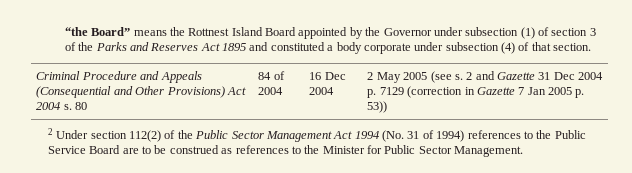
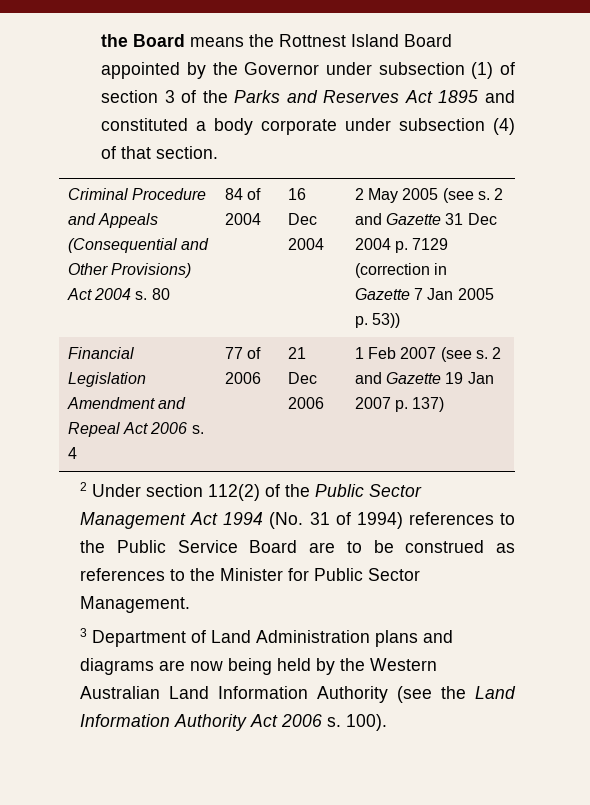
[64,27,131,36] “the Board” -> [101,34,186,47] the Board
(388, 107) none -> [67,347,134,359] [67,372,146,387] [66,397,187,409] [67,422,204,437] [67,447,77,459] [224,347,262,359] [224,372,261,384] [287,347,306,359] [287,372,317,384] [287,397,324,409] [354,347,502,362] [354,372,494,384] [354,397,445,412] // Financial Legislation Amendment and Repeal Act 2006 s. 4 | 77 of 2006 | 21 Dec 2006 | 1 Feb 2007 (see s. 2 and Gazette 19 Jan 2007 p. 137)
(524, 151) none -> [80,628,454,647] [80,658,438,675] [80,686,516,703] [80,714,388,731] // 3 Department of Land Administration plans and diagrams are now being held by the Western Australian Land Information Authority (see the Land Information Authority Act 2006 s. 100).

